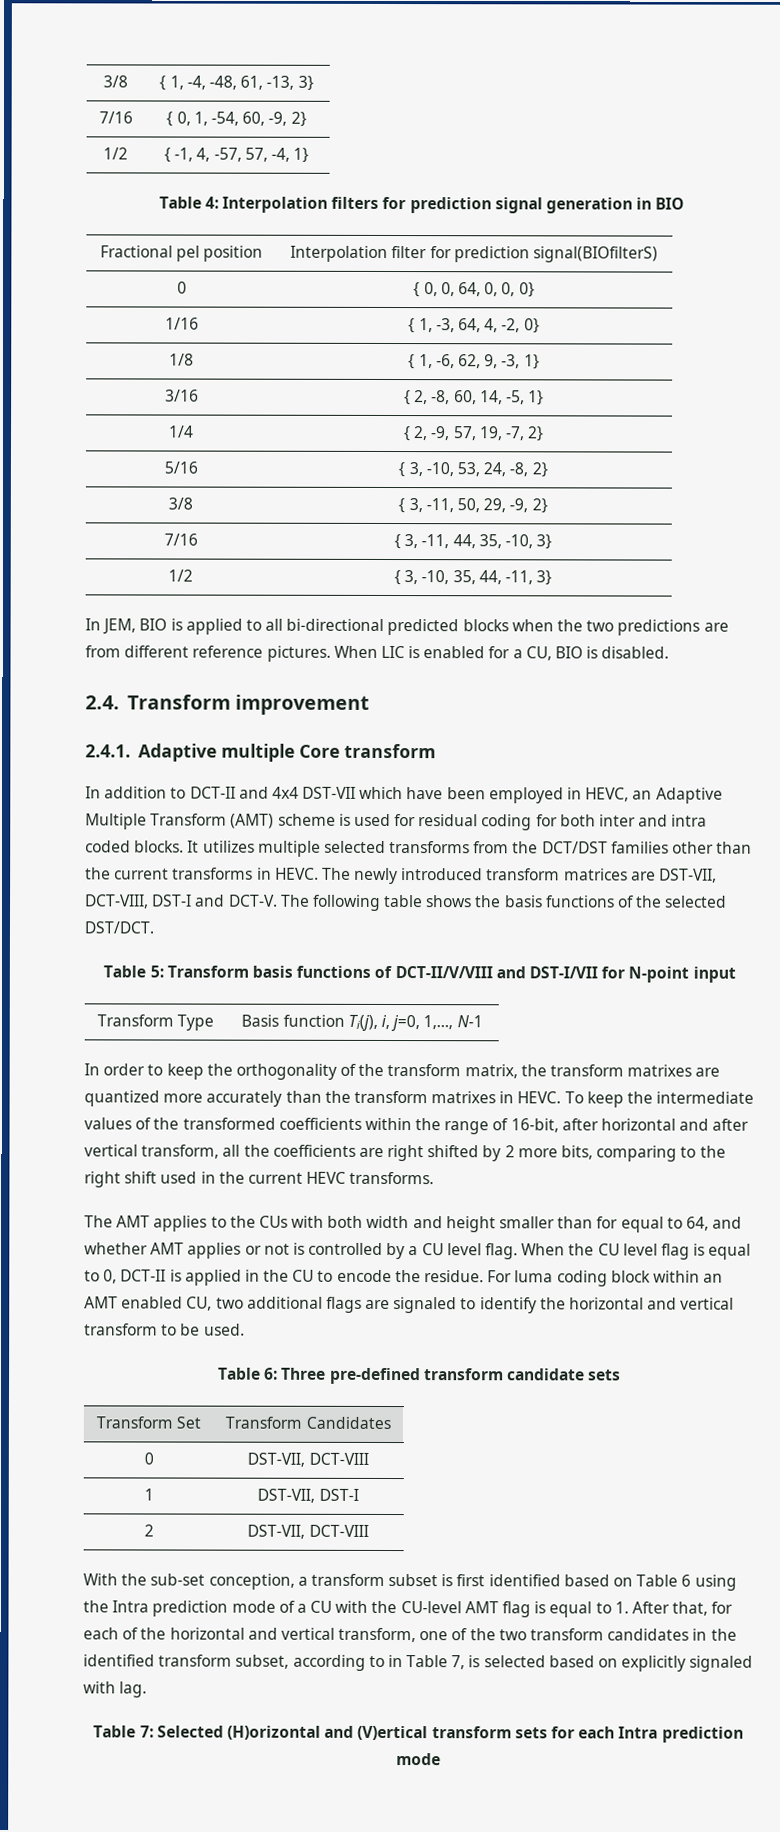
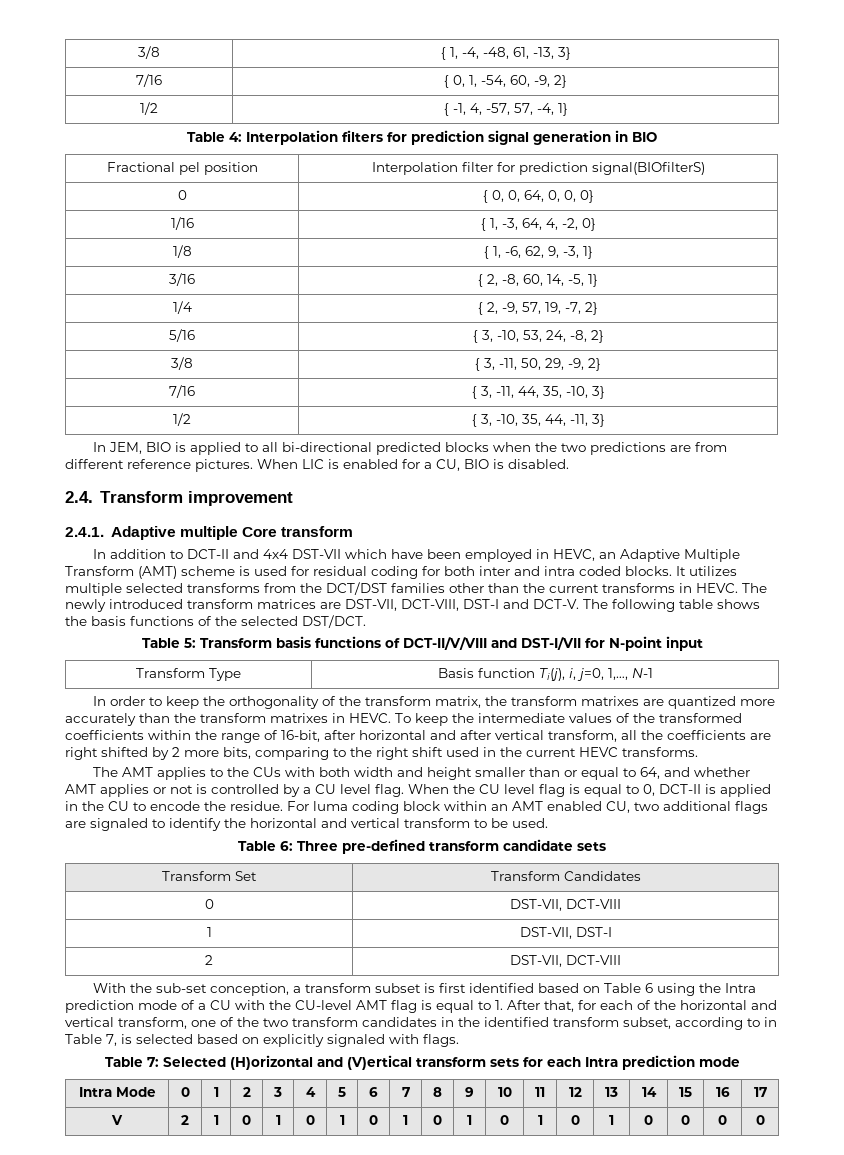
[596,1216,619,1229] for -> [564,770,578,777] or
[119,1681,148,1698] lag. -> [423,1034,459,1047] flags.
(441, 1759) none -> [78,1087,156,1097] [180,1087,190,1097] [213,1087,219,1097] [242,1087,251,1097] [273,1087,282,1097] [305,1087,316,1097] [338,1087,346,1097] [369,1087,378,1097] [401,1087,410,1097] [433,1087,442,1097] [465,1087,474,1097] [497,1087,512,1097] [535,1087,545,1097] [568,1087,582,1097] [605,1087,618,1097] [641,1087,657,1097] [679,1087,692,1097] [715,1087,730,1097] [753,1087,767,1097] [111,1115,123,1125] [181,1115,189,1125] [213,1115,219,1125] [242,1115,251,1125] [275,1115,281,1125] [305,1115,315,1125] [339,1115,345,1125] [369,1115,378,1125] [403,1115,408,1125] [433,1115,442,1125] [467,1115,472,1125] [500,1115,509,1125] [537,1115,543,1125] [570,1115,580,1125] [609,1115,614,1125] [644,1115,653,1125] [681,1115,690,1125] [718,1115,727,1125] [755,1115,765,1125] // Intra Mode | 0 | 1 | 2 | 3 | 4 | 5 | 6 | 7 | 8 | 9 | 10 | 11 | 12 | 13 | 14 | 15 | 16 | 17 // V | 2 | 1 | 0 | 1 | 0 | 1 | 0 | 1 | 0 | 1 | 0 | 1 | 0 | 1 | 0 | 0 | 0 | 0

